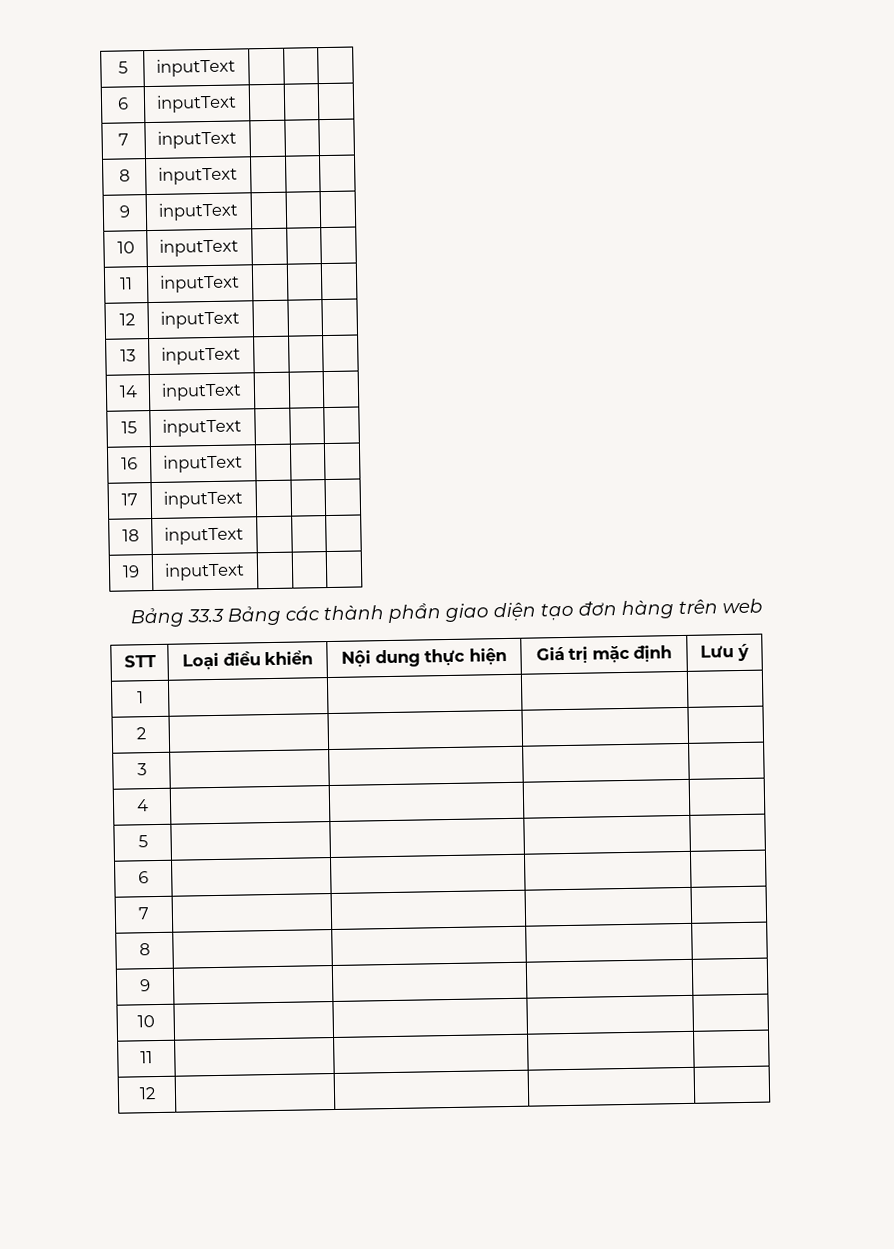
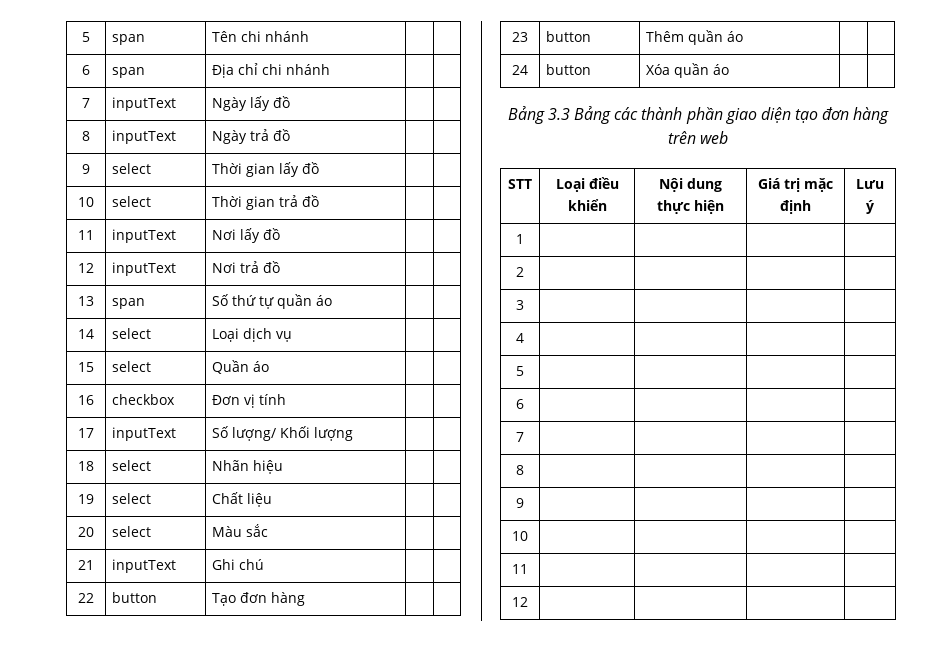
[117,61,128,74] [155,58,236,77] [117,97,129,110] [155,94,237,113] 5 | inputText | | | // 6 | inputText | -> [82,32,90,42] [112,34,146,45] [212,31,310,42] [82,65,90,75] [112,67,146,78] [212,63,331,78] 5 | span | Tên chi nhánh | | // 6 | span | Địa chỉ chi nhánh
(237, 139) none -> [212,96,291,111] Ngày lấy đồ
[119,205,130,218] [157,202,239,221] [116,241,135,254] [158,238,239,257] | | // 9 | inputText | | | // 10 | inputText | -> [212,129,291,144] [82,164,90,174] [112,163,152,174] [212,162,320,177] [78,197,94,207] [112,196,152,207] [212,195,320,210] Ngày trả đồ | | // 9 | select | Thời gian lấy đồ | | // 10 | select | Thời gian trả đồ
(240, 283) none -> [212,228,281,243] Nơi lấy đồ
[119,349,136,362] [160,346,241,365] [118,385,138,398] [160,382,242,401] [120,421,137,434] [161,418,242,437] [121,457,138,470] [162,454,243,473] [121,493,138,506] [162,490,243,509] [121,529,140,542] [163,526,244,545] [122,565,140,578] [163,562,245,581] [130,607,224,628] | | // 13 | inputText | | | // 14 | inputText | | | // 15 | inputText | | | // 16 | inputText | | | // 17 | inputText | | | // 18 | inputText | | | // 19 | inputText | | | // Bảng 33.3 -> [212,261,281,273] [78,296,94,306] [112,298,146,309] [212,294,333,309] [78,329,94,339] [112,328,152,339] [212,328,293,342] [78,362,94,372] [112,361,152,372] [212,360,270,374] [78,395,94,405] [112,394,176,405] [212,394,287,408] [78,428,94,438] [112,427,177,441] [212,426,354,441] [78,461,94,471] [112,460,152,471] [212,460,284,474] [78,494,94,504] [112,493,152,504] [212,492,273,507] [78,527,94,537] [112,526,152,537] [212,524,269,537] [78,560,94,570] [112,559,177,573] [212,559,265,570] [78,593,94,603] [112,592,158,603] [212,592,306,606] [512,32,528,42] [546,31,592,42] [646,30,744,45] [512,65,528,75] [546,64,592,75] [646,63,730,78] [507,106,570,124] Nơi trả đồ | | // 13 | span | Số thứ tự quần áo | | // 14 | select | Loại dịch vụ | | // 15 | select | Quần áo | | // 16 | checkbox | Đơn vị tính | | // 17 | inputText | Số lượng/ Khối lượng | | // 18 | select | Nhãn hiệu | | // 19 | select | Chất liệu | | // 20 | select | Màu sắc | | // 21 | inputText | Ghi chú | | // 22 | button | Tạo đơn hàng | | // 23 | button | Thêm quần áo | | // 24 | button | Xóa quần áo | | // Bảng 3.3

